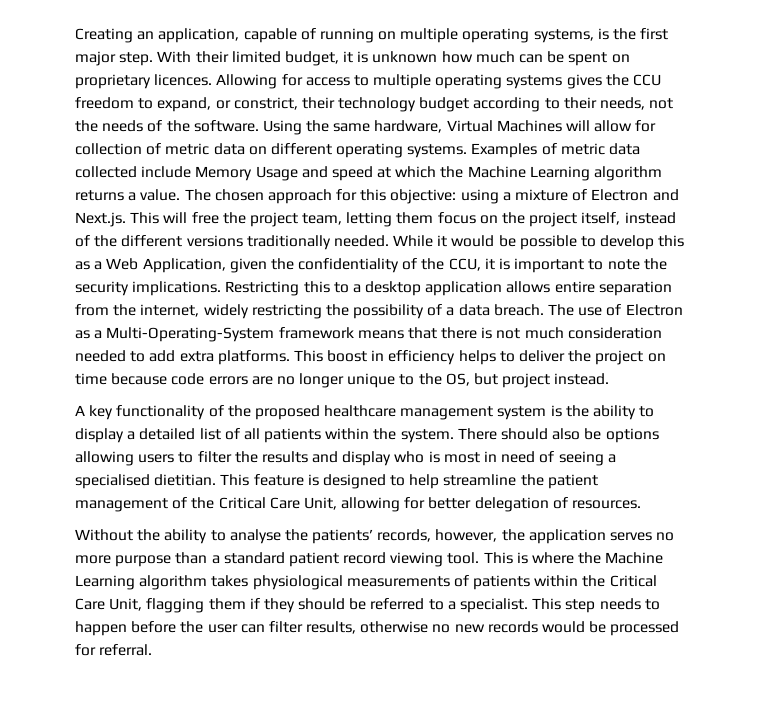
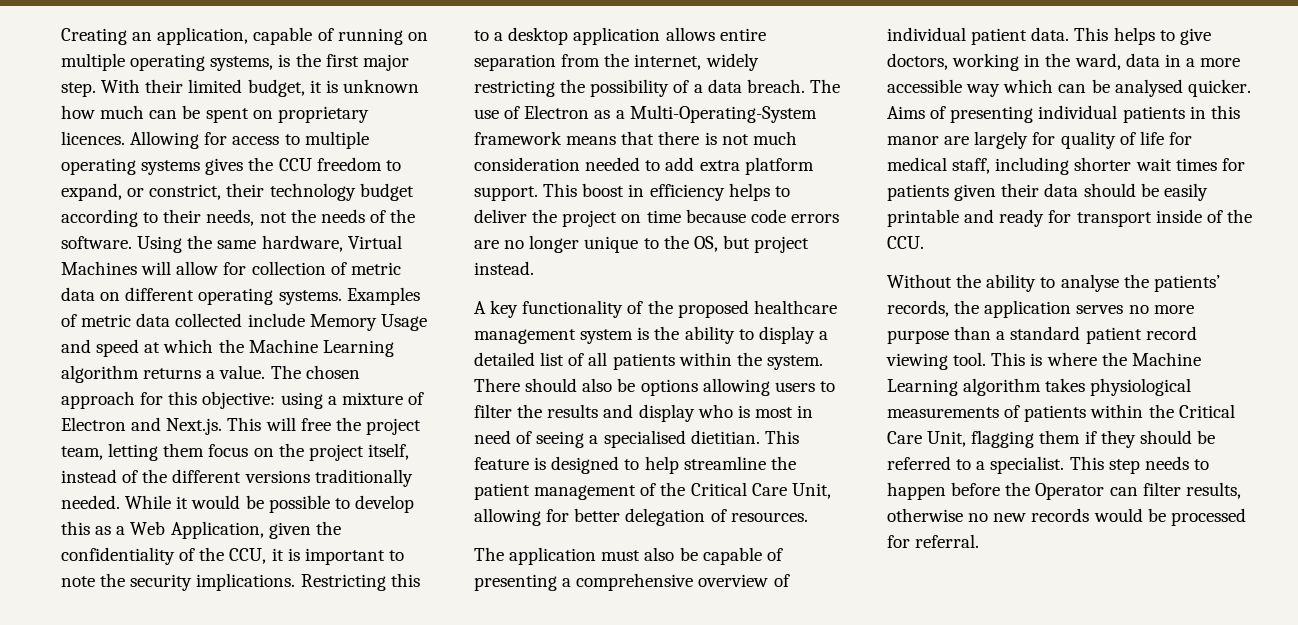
[217,350,290,365] platforms. -> [744,157,814,175] [474,186,538,201] platform support.
(642, 504) none -> [474,547,783,565] [474,573,790,591] [887,27,1211,45] [887,53,1241,71] [887,79,1251,97] [887,105,1240,123] [887,131,1192,149] [887,157,1245,175] [887,183,1208,201] [887,209,1252,227] [887,236,924,249] // The application must also be capable of presenting a comprehensive overview of individual patient data. This helps to give doctors, working in the ward, data in a more accessible way which can be analysed quicker. Aims of presenting individual patients in this manor are largely for quality of life for medical staff, including shorter wait times for patients given their data should be easily printable and ready for transport inside of the CCU.
[435,529,498,542] however, -> (949, 308) none
[207,624,238,633] user -> [1035,483,1105,500] Operator

